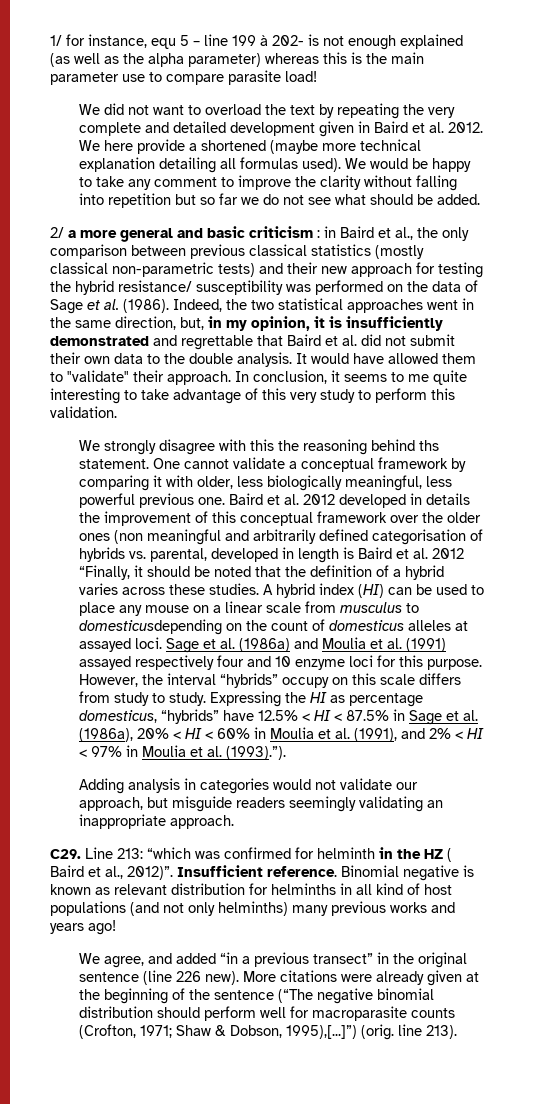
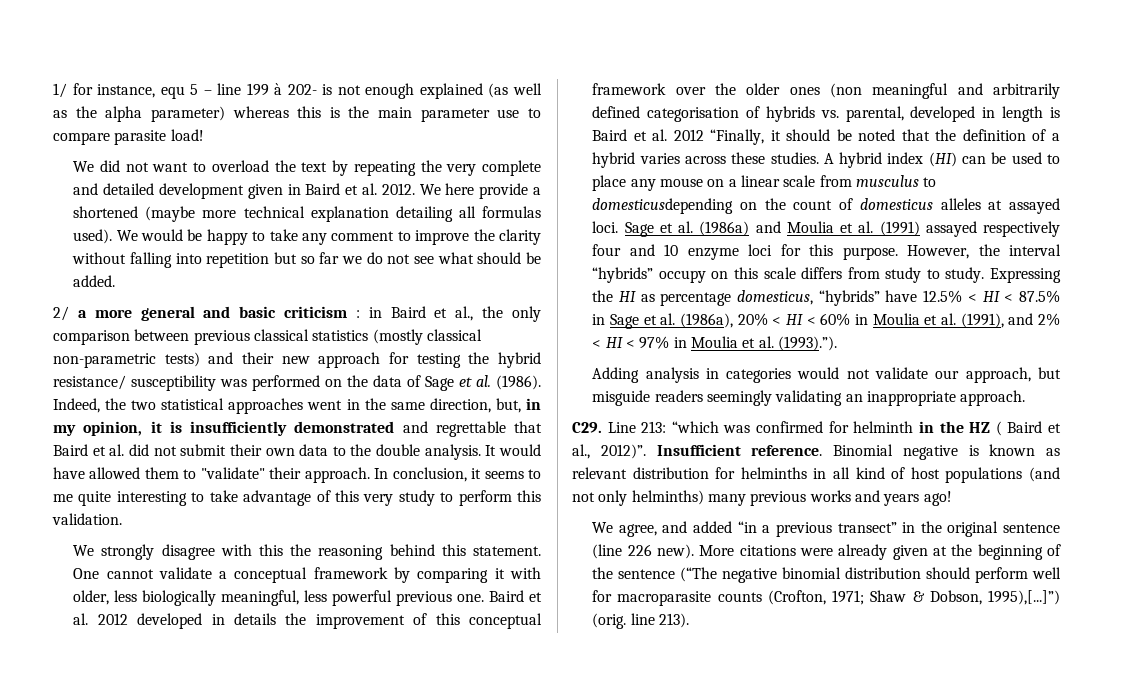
[418,440,439,451] ths -> [441,544,466,556] this

